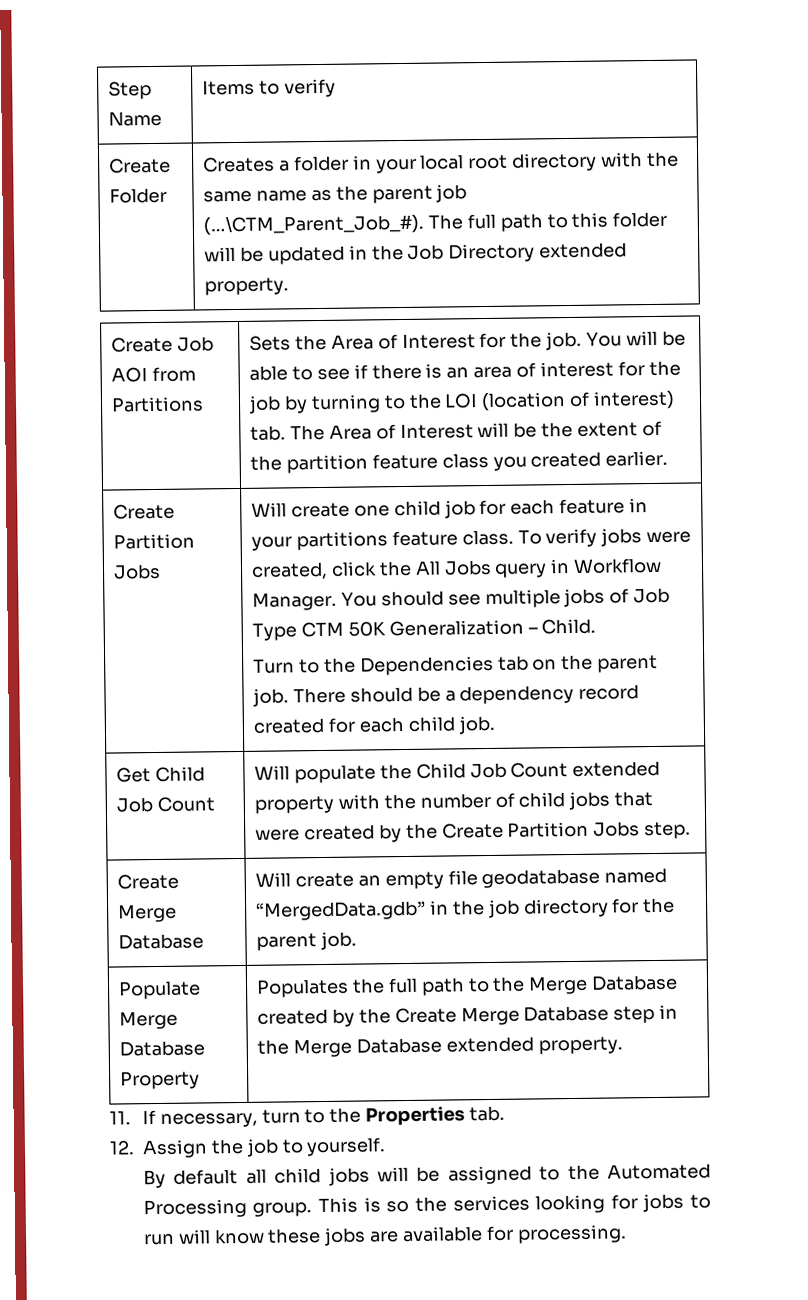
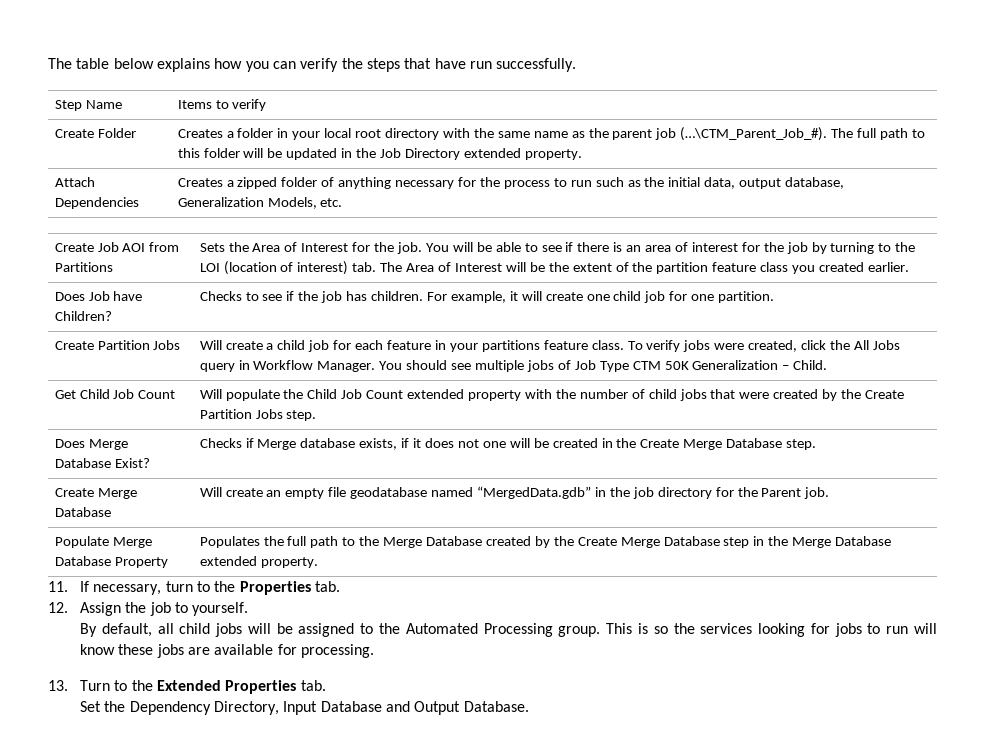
(108, 90) none -> [48,58,577,72] The table below explains how you can verify the steps that have run successfully. //
(290, 286) none -> [54,177,95,187] [54,197,139,209] [177,177,845,189] [177,197,343,209] // Attach Dependencies | Creates a zipped folder of anything necessary for the process to run such as the initial data, output database, Generalization Models, etc.
(669, 458) none -> [54,291,143,301] [54,311,112,321] [199,291,775,303] // Does Job have Children? | Checks to see if the job has children. For example, it will create one child job for one partition.
[353,505,390,517] one -> [266,343,274,350] a
[253,654,659,676] [252,684,640,707] [253,715,496,735] // Turn to the Dependencies tab on the parent job. There should be a dependency record created for each child job. -> (828, 365) none
(692, 830) none -> [54,439,128,450] [54,458,150,468] [199,438,817,450] // Does Merge Database Exist? | Checks if Merge database exists, if it does not one will be created in the Create Merge Database step.
[256,933,318,951] parent -> [761,488,802,497] Parent
[173,1169,239,1185] default -> [101,623,152,637] default,
(627, 1234) none -> [48,680,326,694] [79,701,529,715] // 13. Turn to the Extended Properties tab. // Set the Dependency Directory, Input Database and Output Database.

